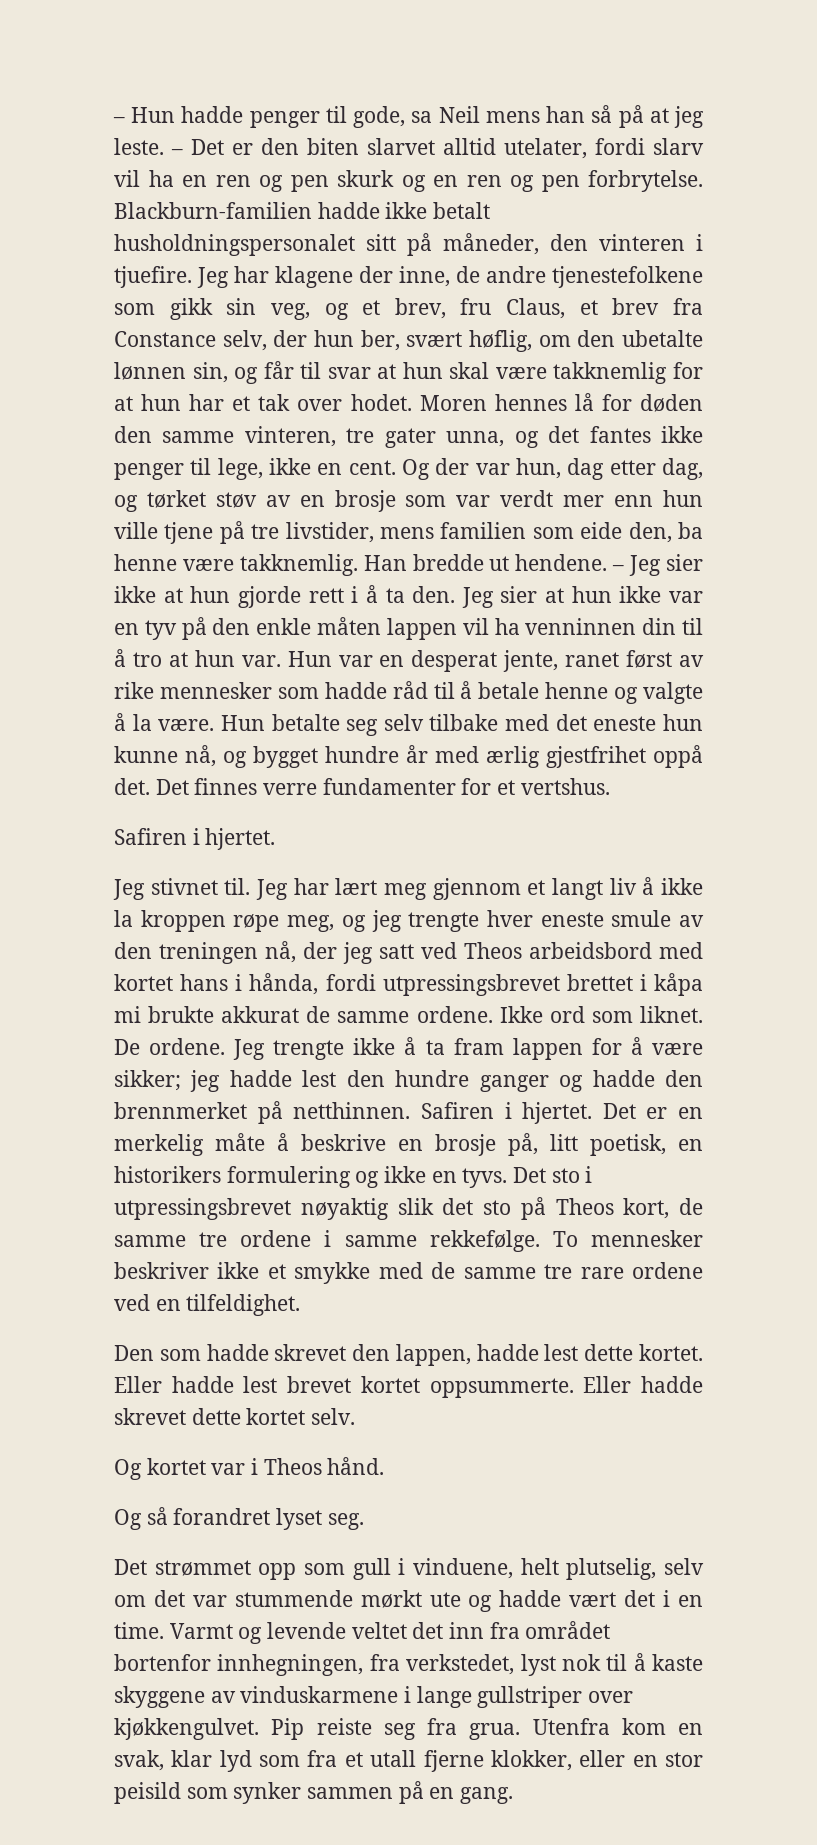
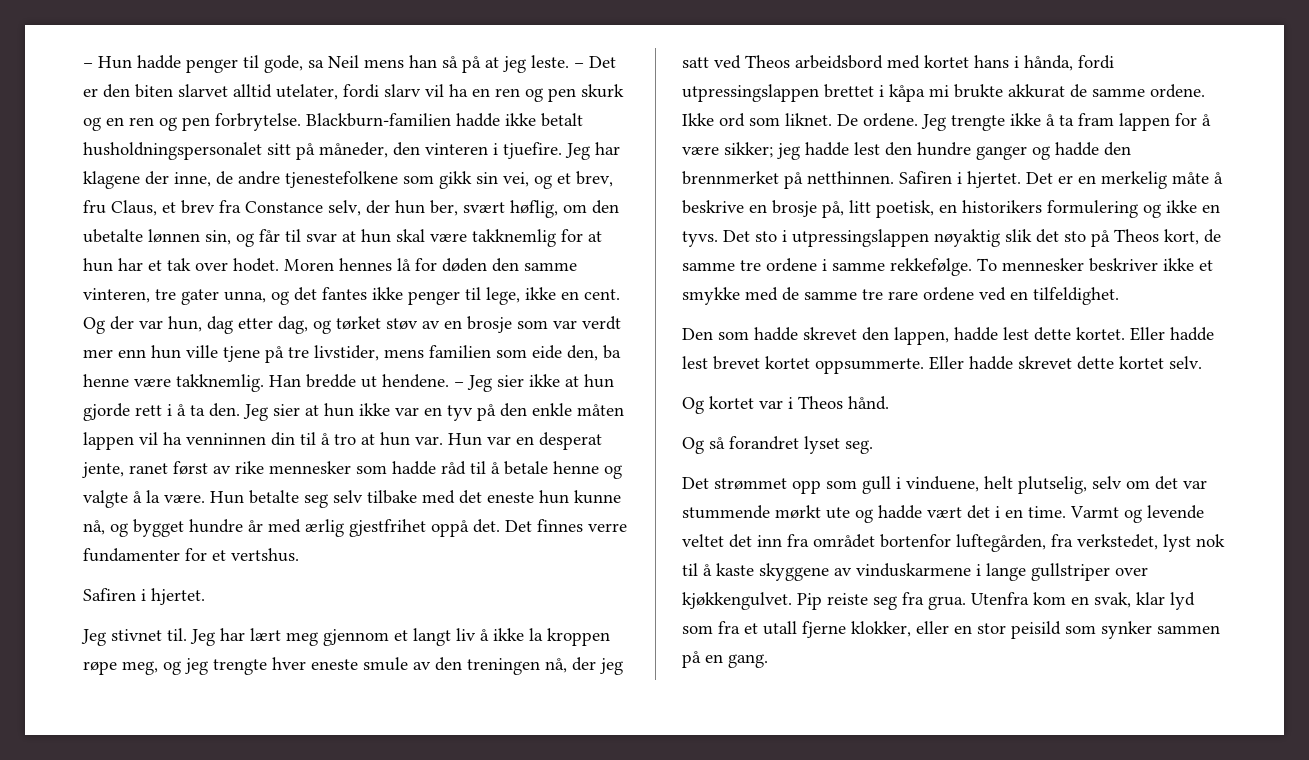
[270,303,310,320] veg, -> [503,172,529,187] vei,
[382,974,560,996] utpressingsbrevet -> [682,84,819,102] utpressingslappen
[114,1198,291,1220] utpressingsbrevet -> [792,229,929,247] utpressingslappen
[217,1654,364,1676] innhegningen, -> [956,534,1046,552] luftegården,

